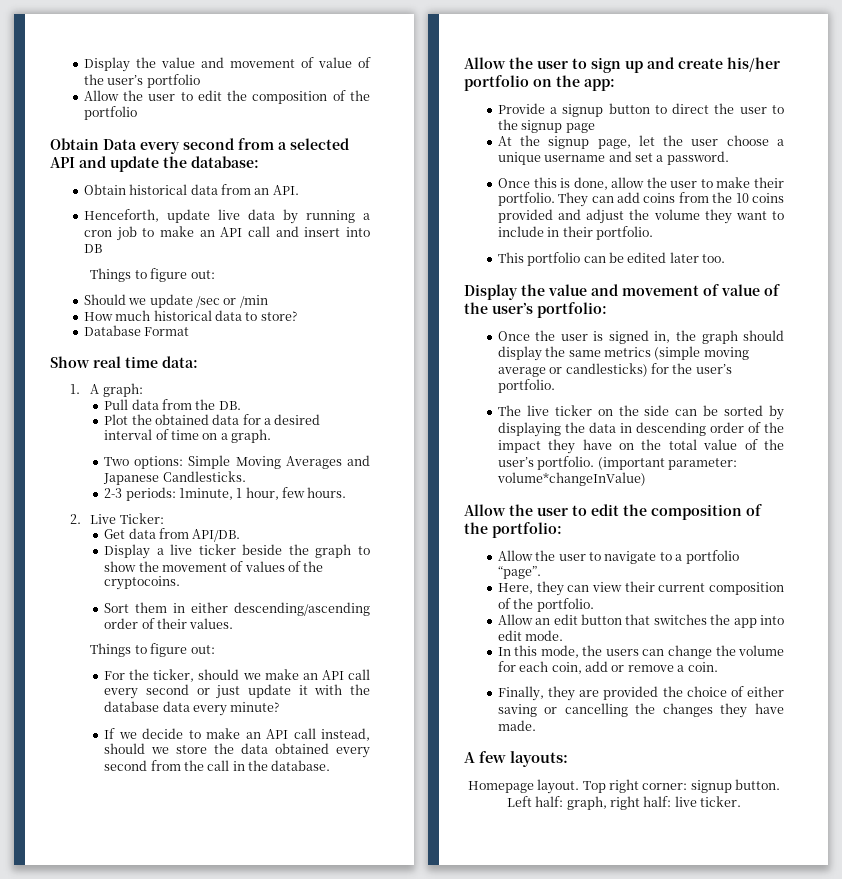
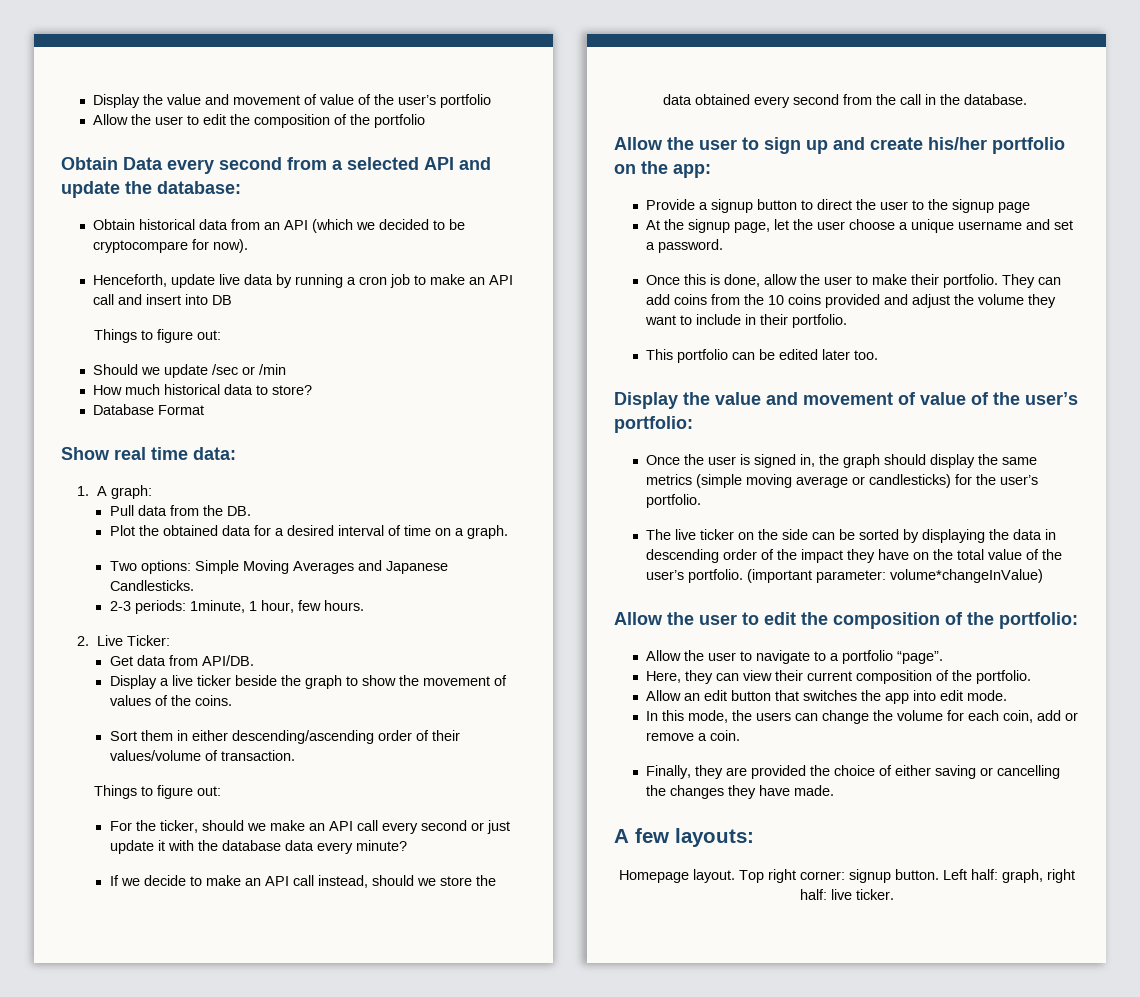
[272,185,299,195] API. -> [284,219,466,233] [93,239,249,253] API (which we decided to be cryptocompare for now).
[104,576,181,590] cryptocoins. -> [194,695,232,706] coins.
[189,618,234,629] values. -> [109,750,295,761] values/volume of transaction.

